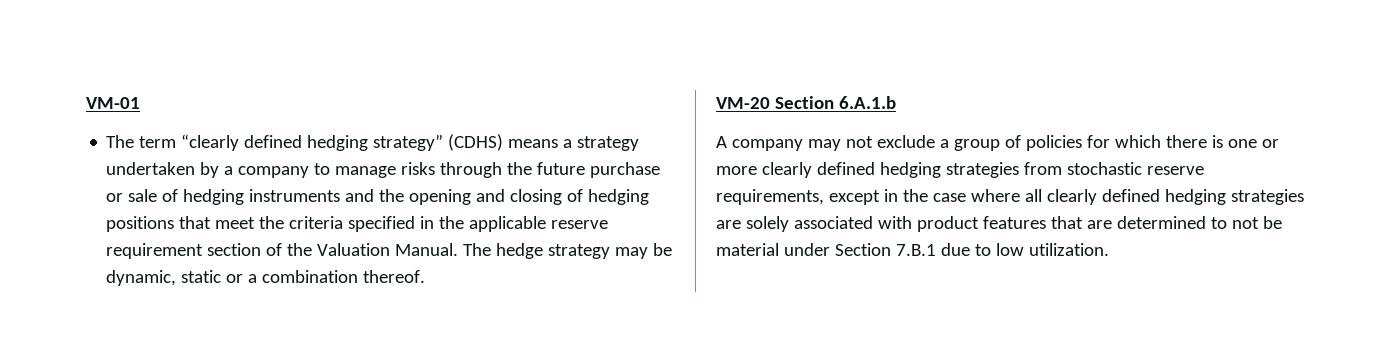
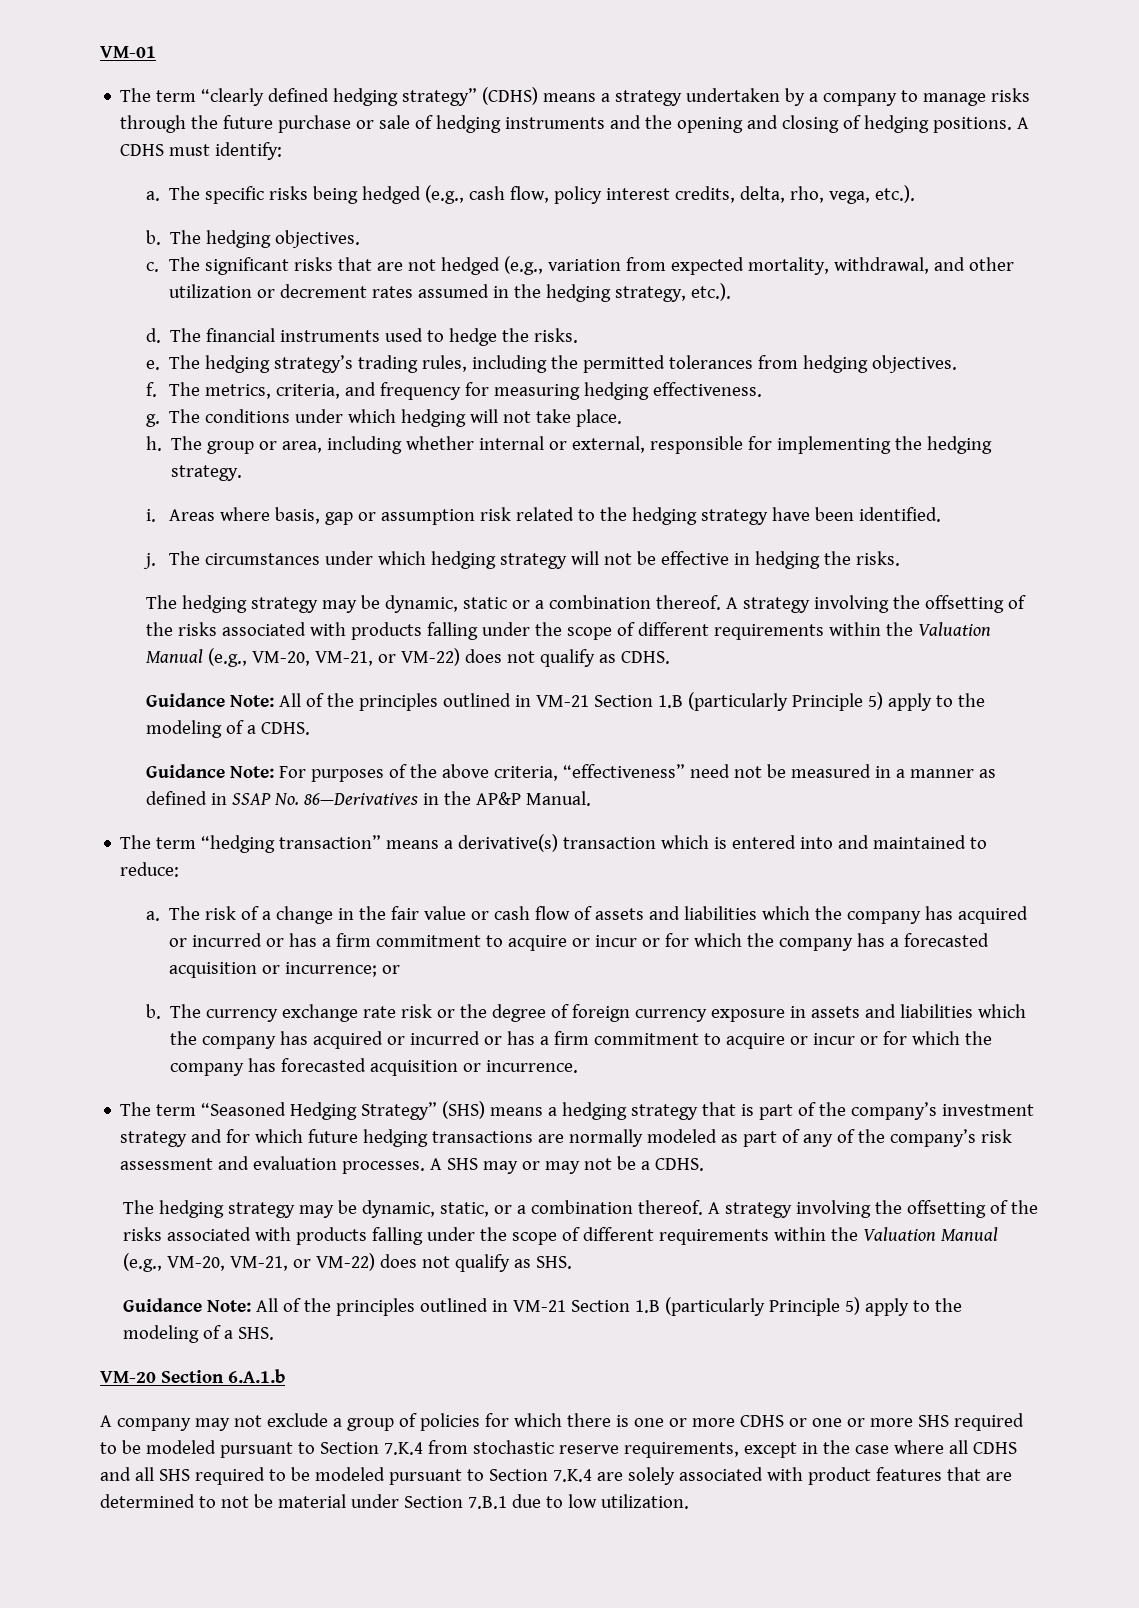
[106,216,609,232] [106,243,544,259] positions that meet the criteria specified in the applicable reserve requirement section of the Valuation Manual. The hedge -> [933,117,1030,133] [120,142,283,160] [146,185,916,204] [146,230,361,248] [146,256,1015,275] [169,283,732,302] [146,328,579,346] [146,355,958,373] [146,382,763,400] [146,409,623,427] [146,436,993,454] [171,465,243,481] [146,507,942,525] [143,551,901,569] [146,595,248,613] positions. A CDHS must identify: // a. The specific risks being hedged (e.g., cash flow, policy interest credits, delta, rho, vega, etc.). // b. The hedging objectives. // c. The significant risks that are not hedged (e.g., variation from expected mortality, withdrawal, and other utilization or decrement rates assumed in the hedging strategy, etc.). // d. The financial instruments used to hedge the risks. // e. The hedging strategy’s trading rules, including the permitted tolerances from hedging objectives. // f. The metrics, criteria, and frequency for measuring hedging effectiveness. // g. The conditions under which hedging will not take place. // h. The group or area, including whether internal or external, responsible for implementing the hedging strategy. // i. Areas where basis, gap or assumption risk related to the hedging strategy have been identified. // j. The circumstances under which hedging strategy will not be effective in hedging the risks. // The hedging
(426, 276) none -> [726,595,1026,613] [146,622,991,640] [146,648,671,667] [146,692,985,711] [146,720,311,738] [146,764,996,782] [146,791,592,806] [120,834,988,853] [120,862,180,877] [146,906,1029,924] [169,933,990,951] [169,962,401,978] [146,1004,1027,1022] [170,1031,993,1049] [170,1058,579,1076] [120,1101,1035,1120] [120,1129,1013,1147] [120,1156,705,1174] [123,1200,1038,1218] [123,1227,998,1245] [123,1253,572,1272] [123,1297,962,1316] [123,1325,275,1343] A strategy involving the offsetting of the risks associated with products falling under the scope of different requirements within the Valuation Manual (e.g., VM-20, VM-21, or VM-22) does not qualify as CDHS. // Guidance Note: All of the principles outlined in VM-21 Section 1.B (particularly Principle 5) apply to the modeling of a CDHS. // Guidance Note: For purposes of the above criteria, “effectiveness” need not be measured in a manner as defined in SSAP No. 86—Derivatives in the AP&P Manual. // The term “hedging transaction” means a derivative(s) transaction which is entered into and maintained to reduce: // a. The risk of a change in the fair value or cash flow of assets and liabilities which the company has acquired or incurred or has a firm commitment to acquire or incur or for which the company has a forecasted acquisition or incurrence; or // b. The currency exchange rate risk or the degree of foreign currency exposure in assets and liabilities which the company has acquired or incurred or has a firm commitment to acquire or incur or for which the company has forecasted acquisition or incurrence. // The term “Seasoned Hedging Strategy” (SHS) means a hedging strategy that is part of the company’s investment strategy and for which future hedging transactions are normally modeled as part of any of the company’s risk assessment and evaluation processes. A SHS may or may not be a CDHS. // The hedging strategy may be dynamic, static, or a combination thereof. A strategy involving the offsetting of the risks associated with products falling under the scope of different requirements within the Valuation Manual (e.g., VM-20, VM-21, or VM-22) does not qualify as SHS. // Guidance Note: All of the principles outlined in VM-21 Section 1.B (particularly Principle 5) apply to the modeling of a SHS.
[761,162,1019,178] clearly defined hedging strategies -> [739,1413,1024,1431] [100,1440,423,1458] CDHS or one or more SHS required to be modeled pursuant to Section 7.K.4
[1046,189,1304,205] clearly defined hedging strategies -> [972,1442,1017,1454] [100,1467,592,1485] CDHS and all SHS required to be modeled pursuant to Section 7.K.4

